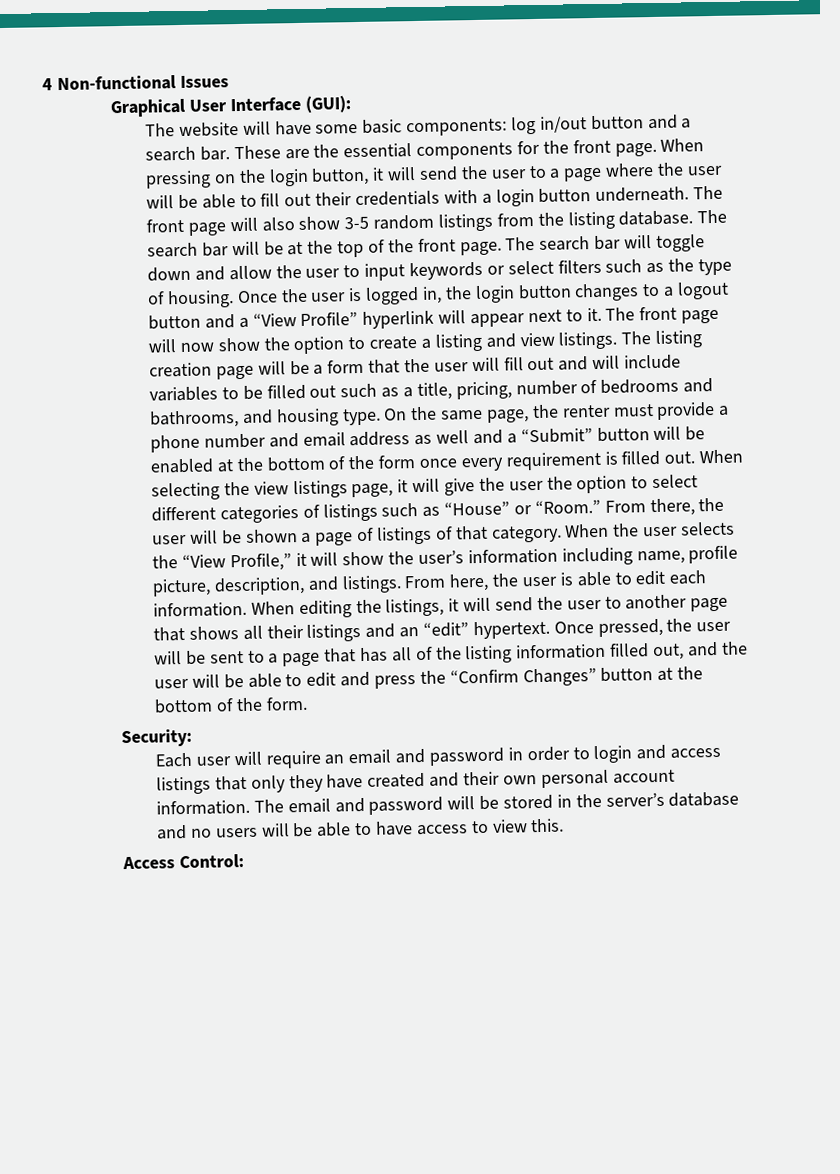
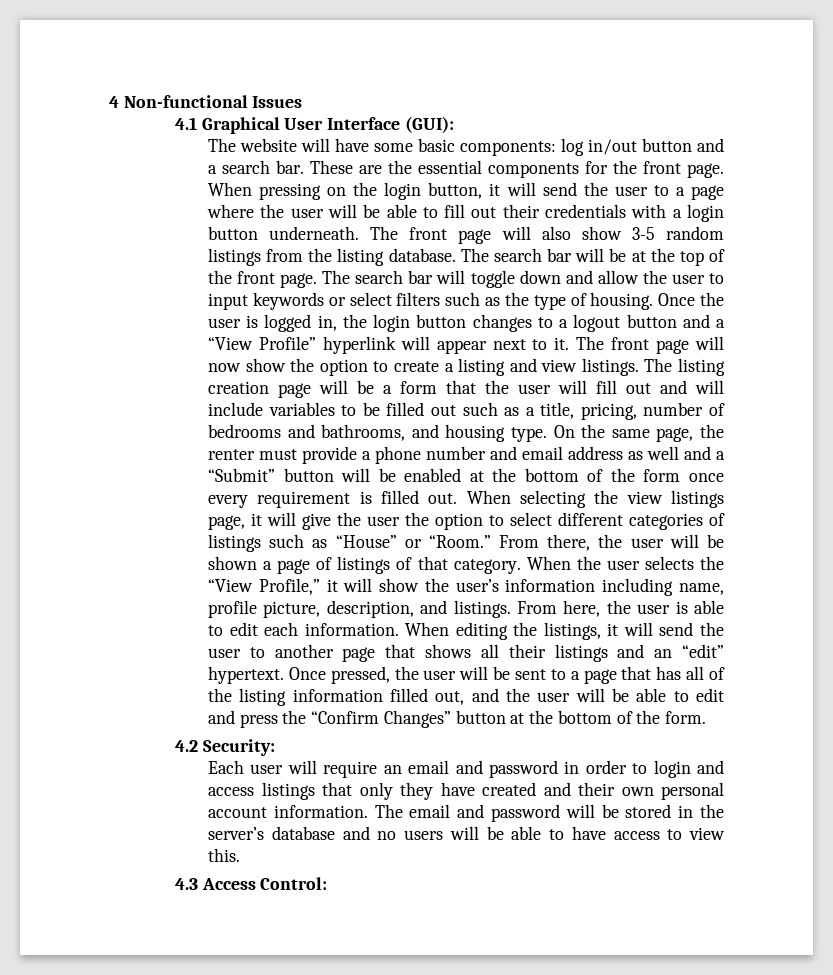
(229, 81) none -> [175,117,198,130] 4.1
(308, 703) none -> [175,740,199,752] 4.2
(565, 825) none -> [175,878,199,890] 4.3

